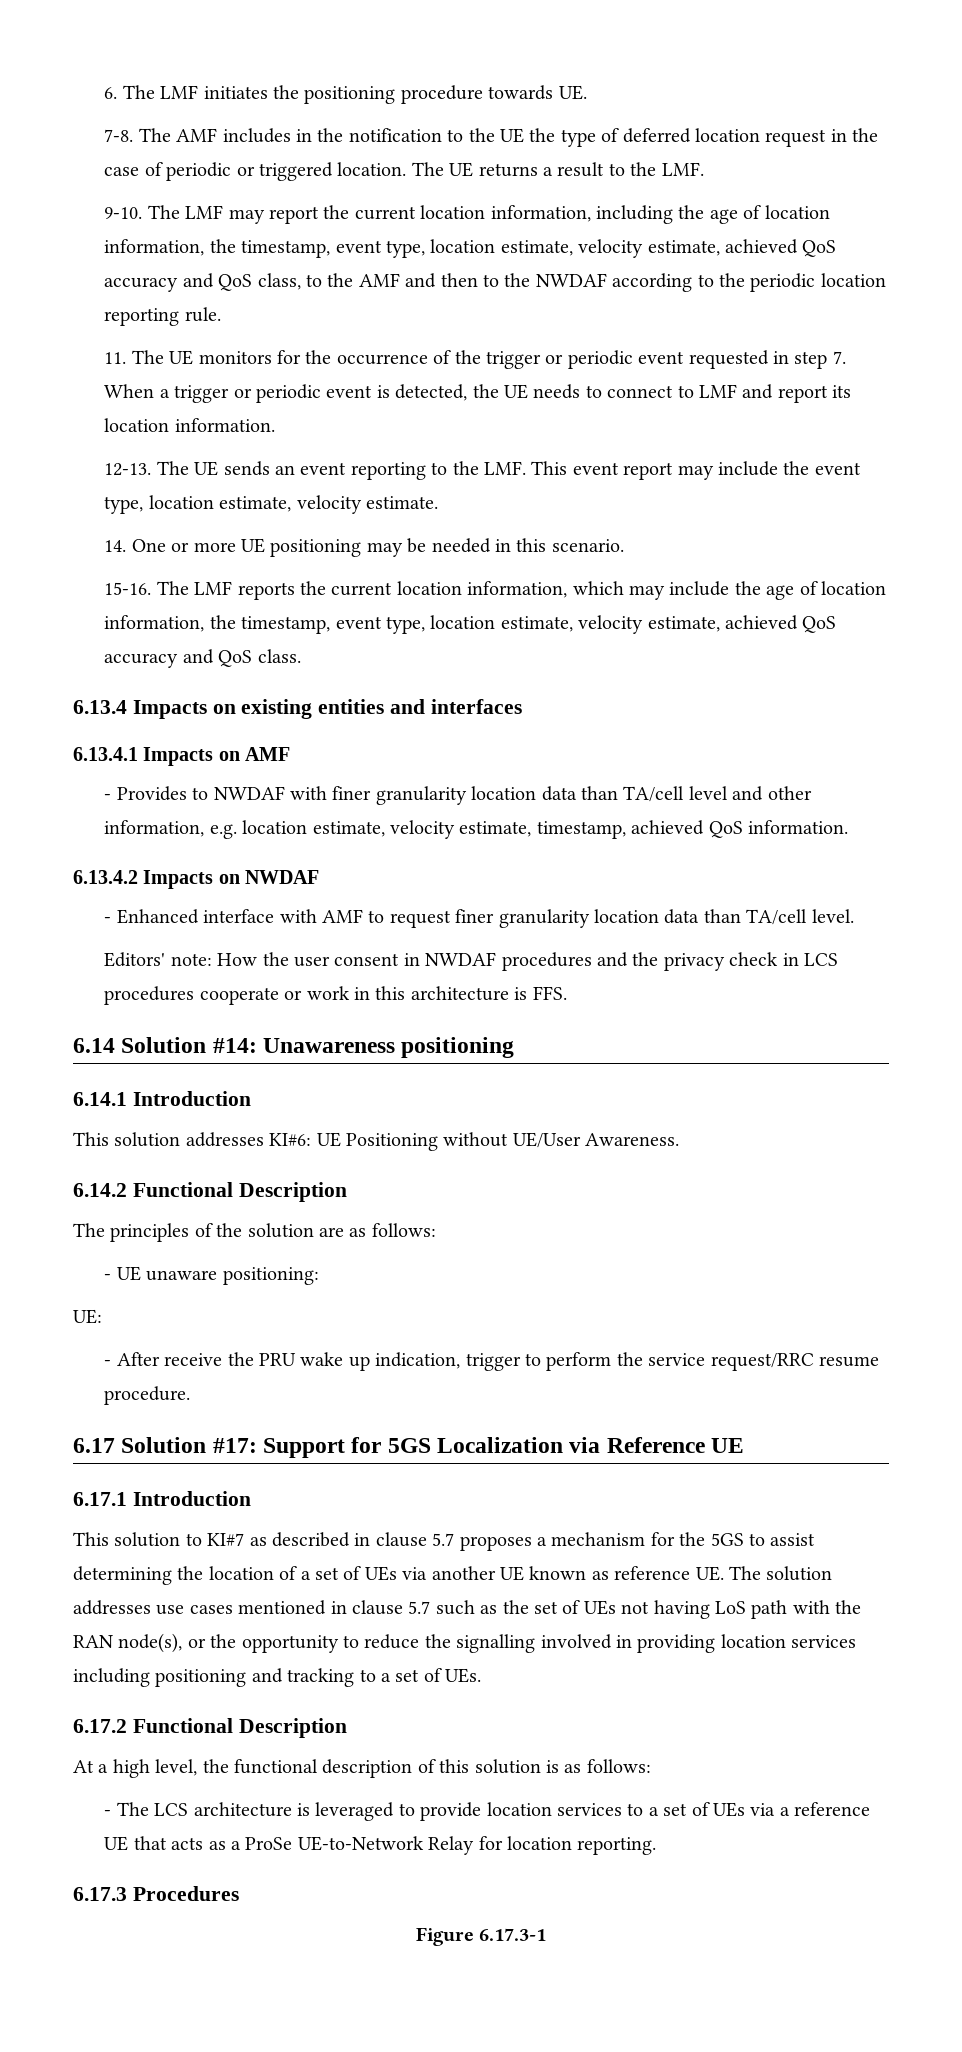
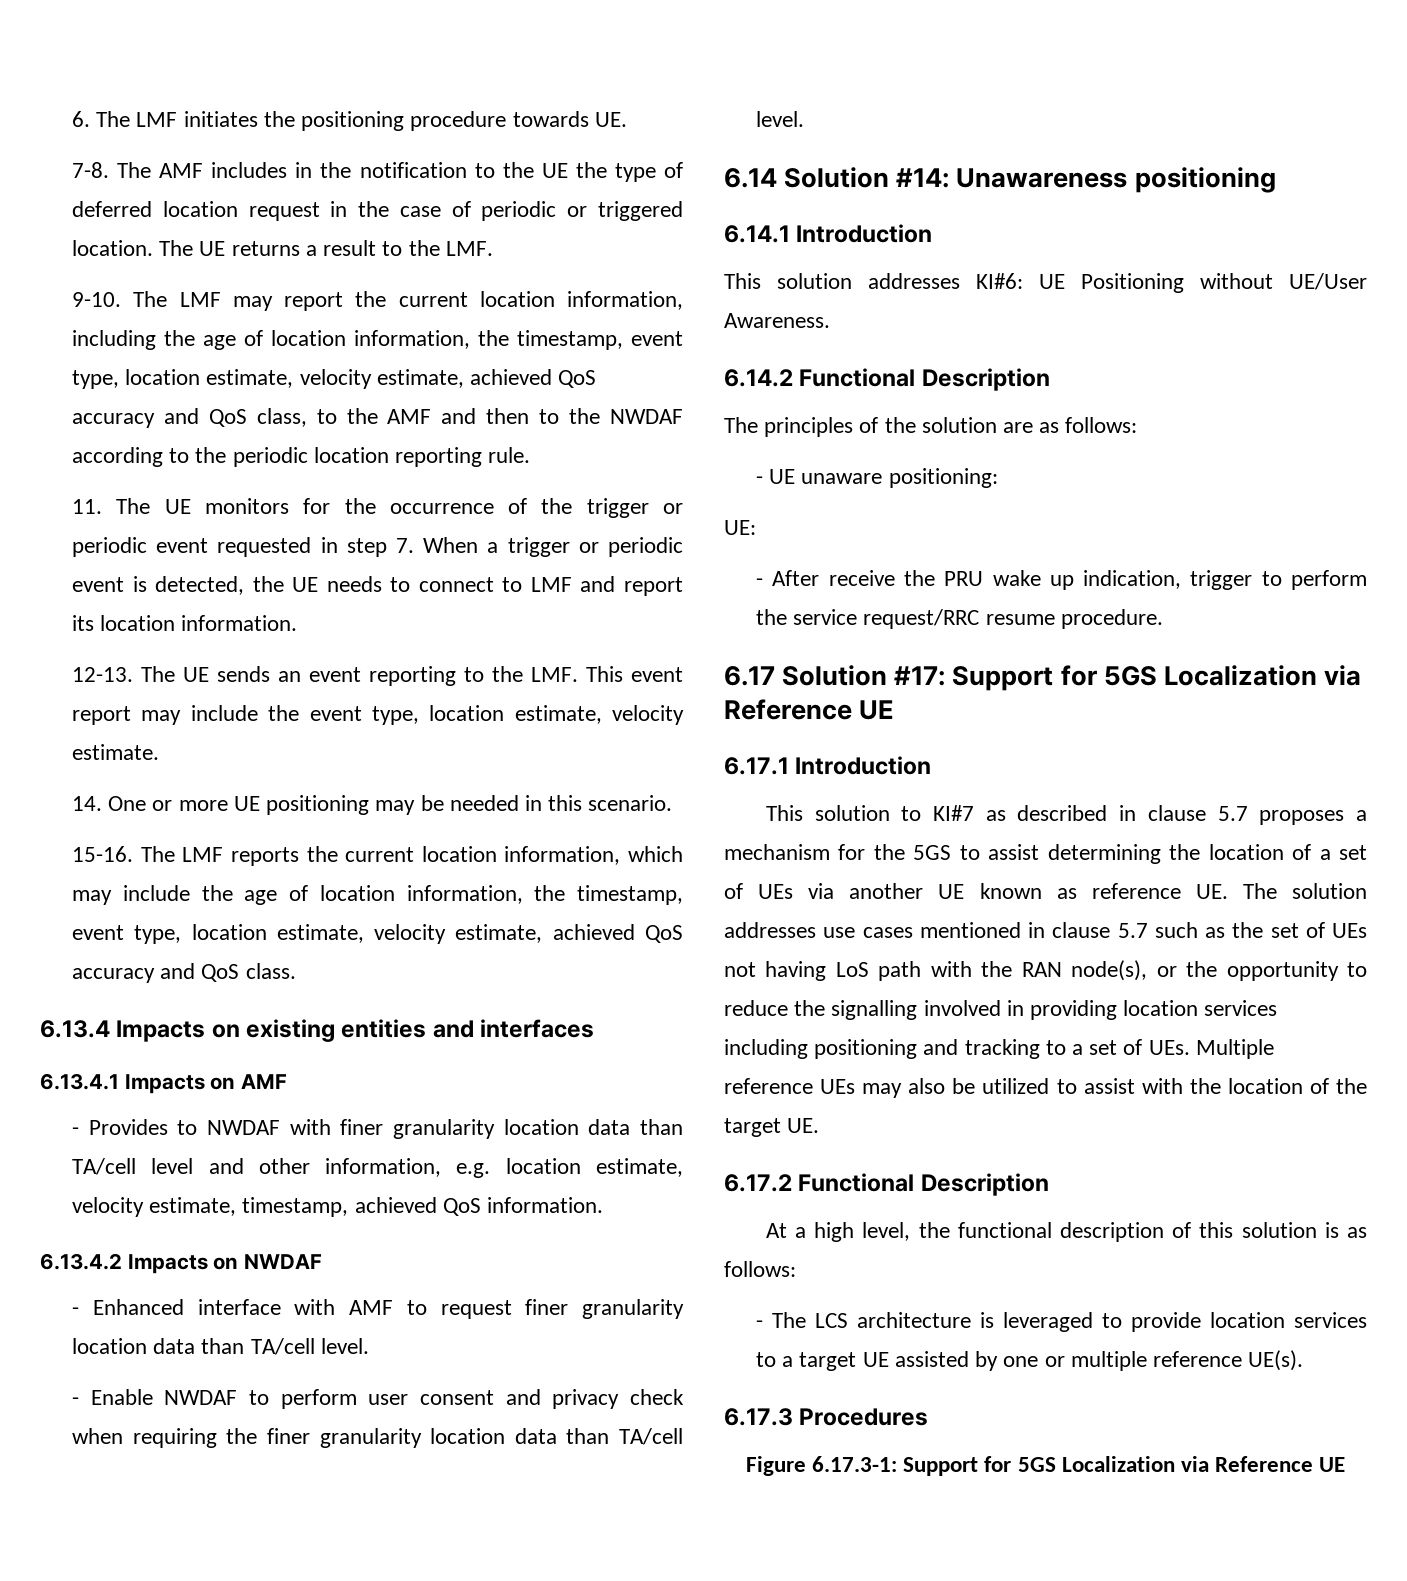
[104,952,838,971] [104,986,567,1005] Editors' note: How the user consent in NWDAF procedures and the privacy check in LCS procedures cooperate or work in this architecture is FFS. -> [72,1389,684,1409] [72,1428,683,1448] [756,111,805,127] - Enable NWDAF to perform user consent and privacy check when requiring the finer granularity location data than TA/cell level.
(482, 1675) none -> [1195,1039,1274,1059] [724,1078,1367,1098] [724,1118,820,1137] Multiple reference UEs may also be utilized to assist with the location of the target UE.
[663,1802,871,1817] [104,1836,657,1855] [73,1886,239,1901] [415,1927,547,1946] set of UEs via a reference UE that acts as a ProSe UE-to-Network Relay for location reporting. // 6.17.3 Procedures // Figure 6.17.3-1 -> [799,1350,1304,1371] [724,1408,929,1426] [745,1456,1346,1476] target UE assisted by one or multiple reference UE(s). // 6.17.3 Procedures // Figure 6.17.3-1: Support for 5GS Localization via Reference UE

